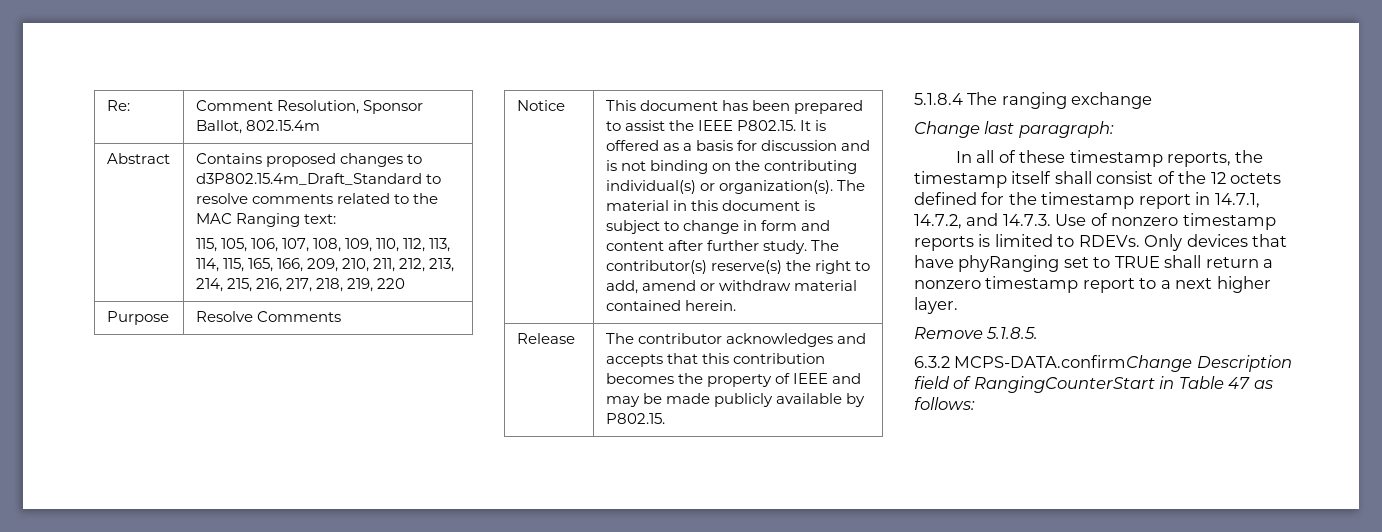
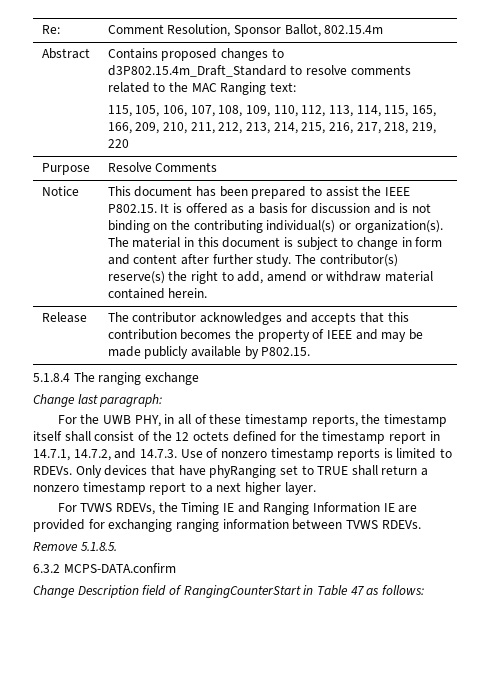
[955,151,972,163] In -> [57,414,175,427] For the UWB PHY, in
(958, 305) none -> [57,502,418,515] [33,519,421,532] // For TVWS RDEVs, the Timing IE and Ranging Information IE are provided for exchanging ranging information between TVWS RDEVs.
[954,355,1193,372] MCPS-DATA.confirmChange -> [63,563,176,573] [33,585,75,598] MCPS-DATA.confirm // Change

